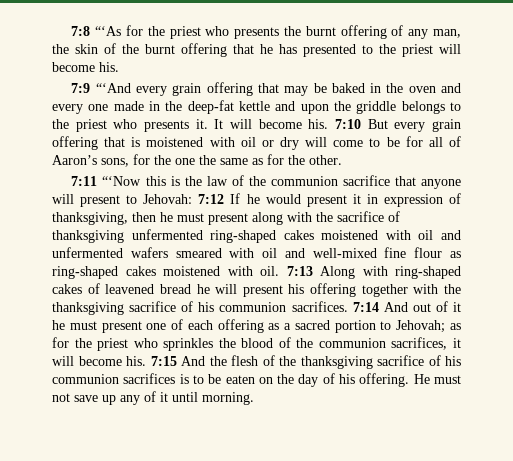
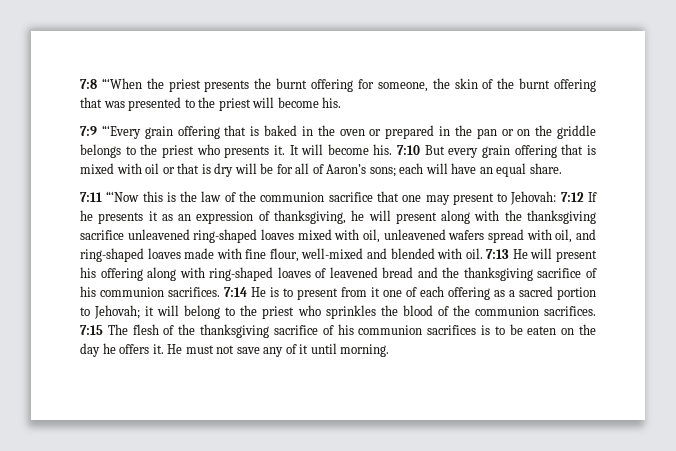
[95,25,230,39] “‘As for the priest who -> [101,78,201,92] “‘When the priest
[391,25,462,39] of any man, -> [357,79,428,92] for someone,
[260,44,297,54] he has -> [103,101,125,108] was
[95,82,327,96] “‘And every grain offering that may be -> [101,125,260,139] “‘Every grain offering that is
[441,83,462,93] [52,100,329,114] and every one made in the deep-fat kettle and upon -> [369,125,531,139] or prepared in the pan or on
[146,137,204,147] moistened -> [80,163,114,174] mixed
[280,137,381,150] dry will come to -> [177,163,257,177] that is dry will
[101,154,342,167] sons, for the one the same as for the other. -> [369,163,562,177] sons; each will have an equal share.
[421,179,462,189] [52,194,74,204] anyone will -> [402,195,450,205] one may
[265,193,461,207] [52,211,400,225] [52,229,461,243] [52,247,461,258] [52,266,461,279] [52,283,439,297] would present it in expression of thanksgiving, then he must present along with the sacrifice of thanksgiving unfermented ring-shaped cakes moistened with oil and unfermented wafers smeared with oil and well-mixed fine flour as ring-shaped cakes moistened with oil. 7:13 Along with ring-shaped cakes of leavened bread he will present his offering together with -> [98,210,596,224] [80,229,596,243] [80,248,597,262] [80,267,438,281] presents it as an expression of thanksgiving, he will present along with the thanksgiving sacrifice unleavened ring-shaped loaves mixed with oil, unleavened wafers spread with oil, and ring-shaped loaves made with fine flour, well-mixed and blended with oil. 7:13 He will present his offering along with ring-shaped loaves of leavened bread and
[383,301,462,312] [52,320,142,333] And out of it he must present -> [251,287,380,300] He is to present from it
[450,323,462,330] [52,337,69,348] as for -> [145,305,236,319] it will belong to
[391,337,461,350] [52,356,227,366] sacrifices, it will become his. 7:15 And the -> [544,306,596,316] [80,324,128,335] sacrifices. 7:15 The
[322,373,410,387] of his offering. -> [102,343,164,354] he offers it.
[102,395,116,405] up -> (260, 350) none

